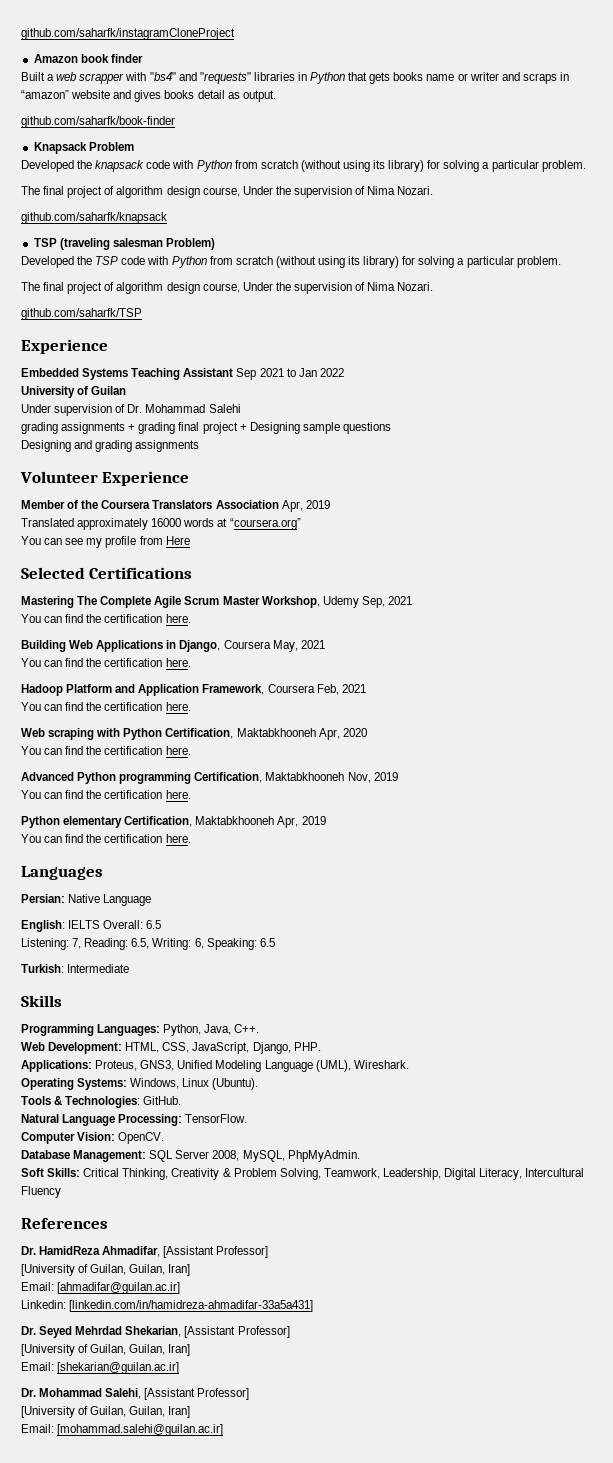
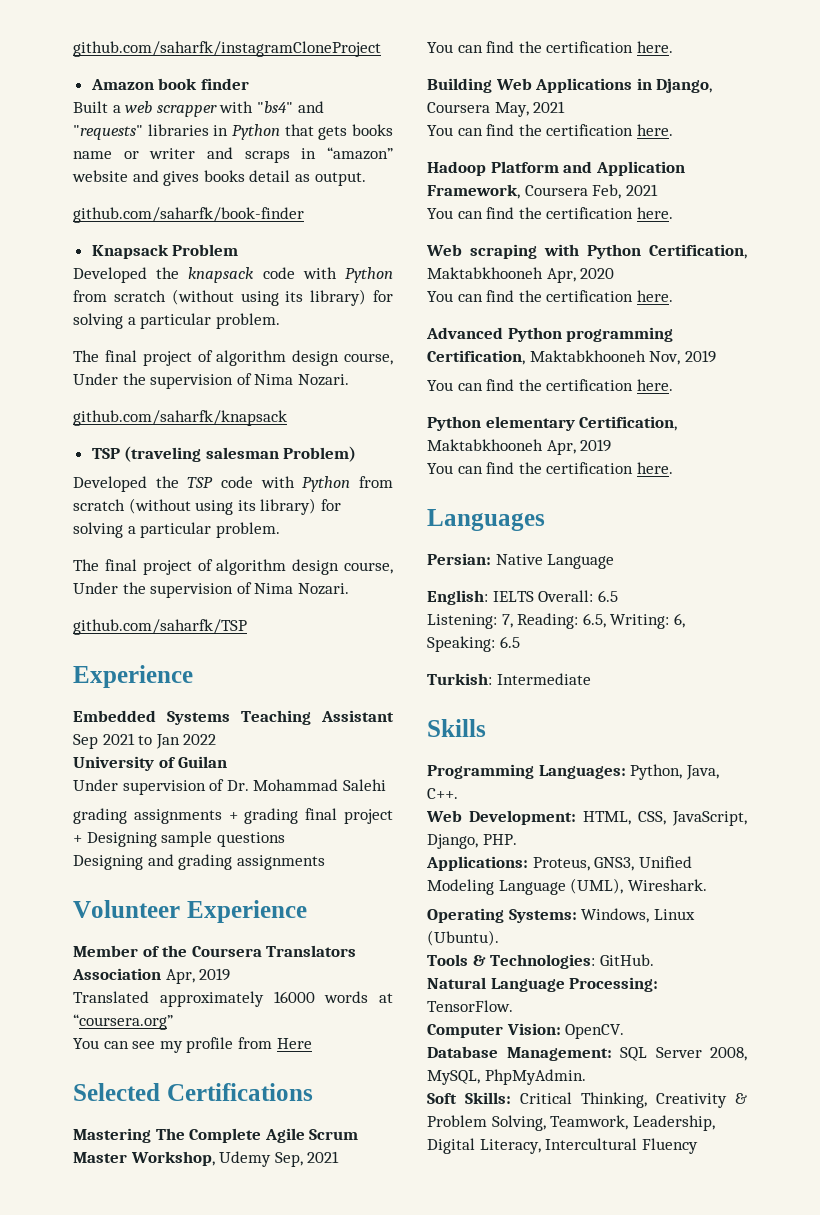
[21,1218,108,1229] [21,1246,269,1258] [21,1264,191,1276] [21,1282,181,1294] [21,1300,314,1312] [21,1326,290,1338] [21,1344,191,1356] [21,1362,180,1374] [21,1388,250,1400] [21,1406,191,1418] [21,1424,224,1436] // References // Dr. HamidReza Ahmadifar, [Assistant Professor] // [University of Guilan, Guilan, Iran] // Email: [ahmadifar@guilan.ac.ir] // Linkedin: [linkedin.com/in/hamidreza-ahmadifar-33a5a431] // Dr. Seyed Mehrdad Shekarian, [Assistant Professor] // [University of Guilan, Guilan, Iran] // Email: [shekarian@guilan.ac.ir] // Dr. Mohammad Salehi, [Assistant Professor] // [University of Guilan, Guilan, Iran] // Email: [mohammad.salehi@guilan.ac.ir] -> (698, 1146) none

